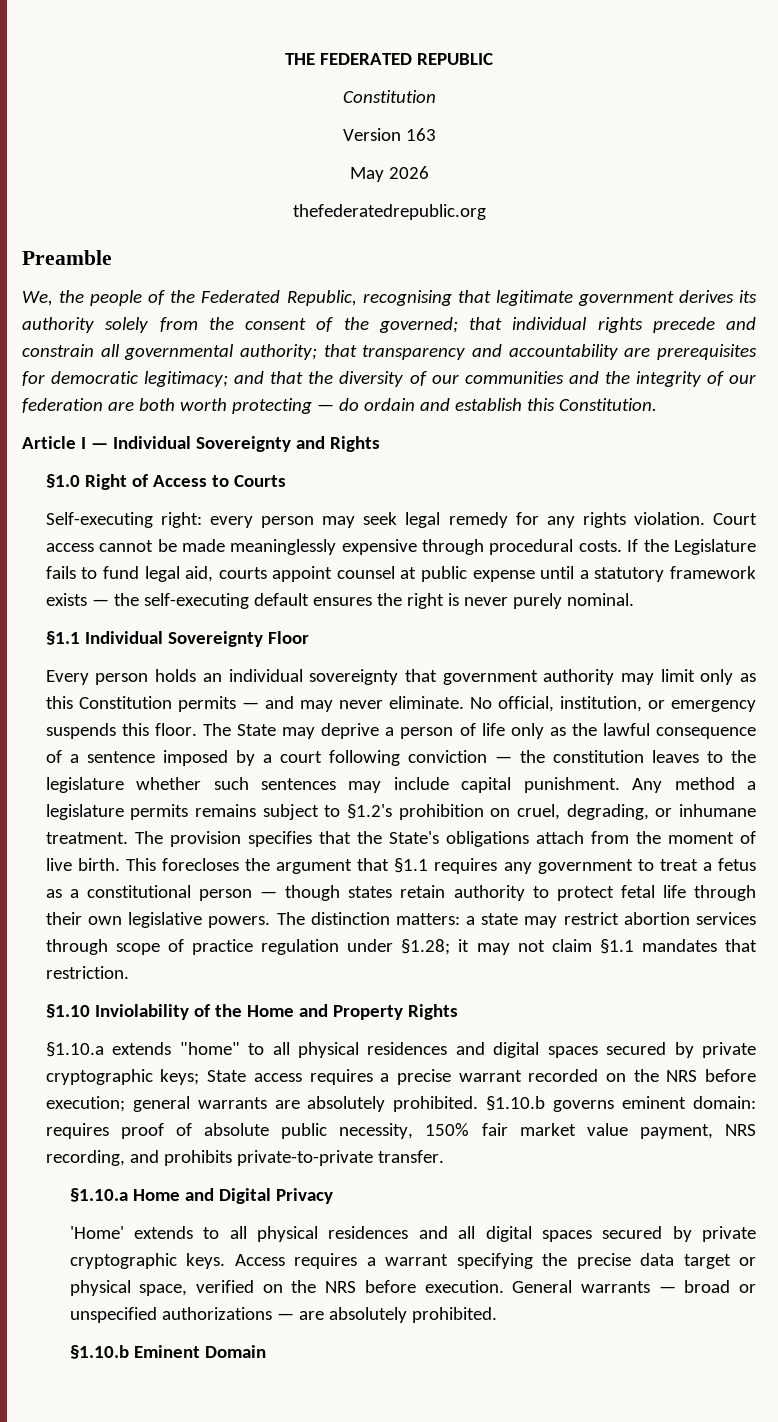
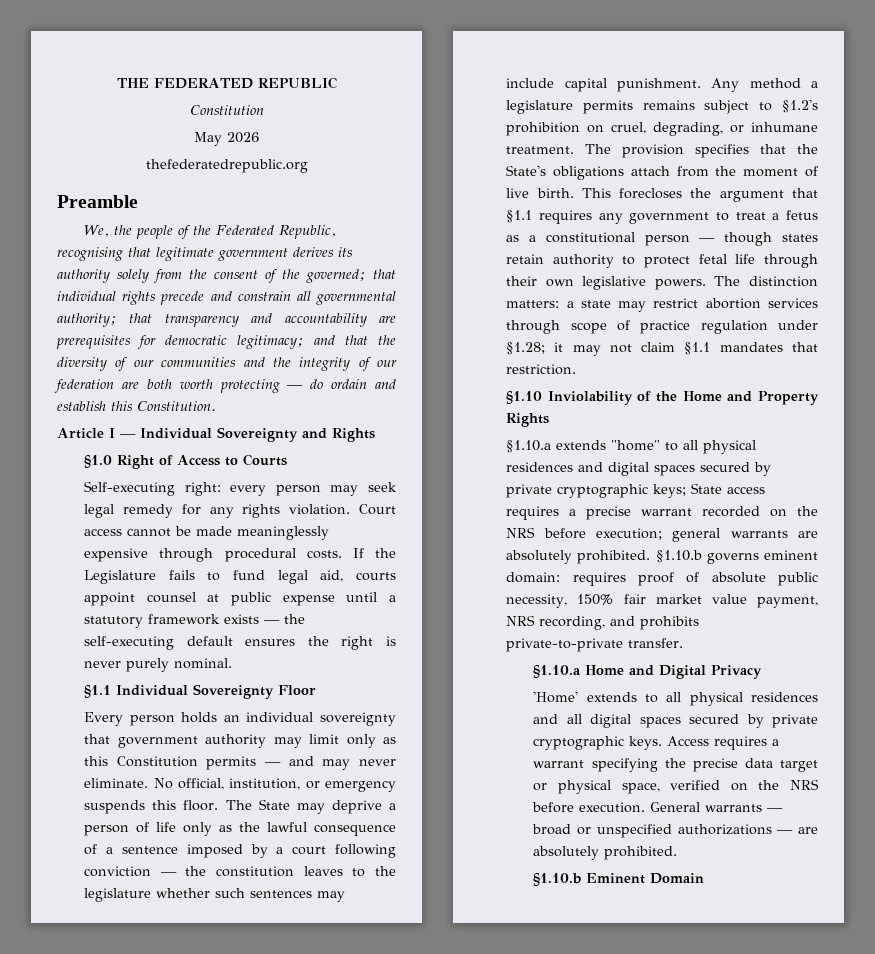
[342,128,436,141] // Version 163 -> (264, 110) none

